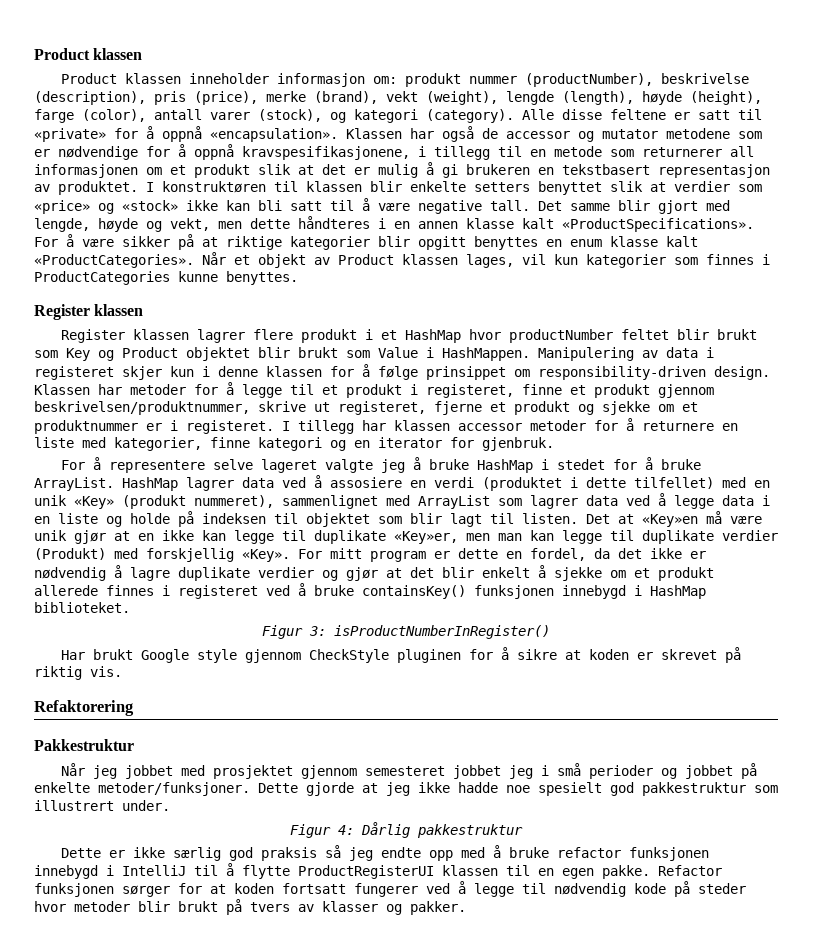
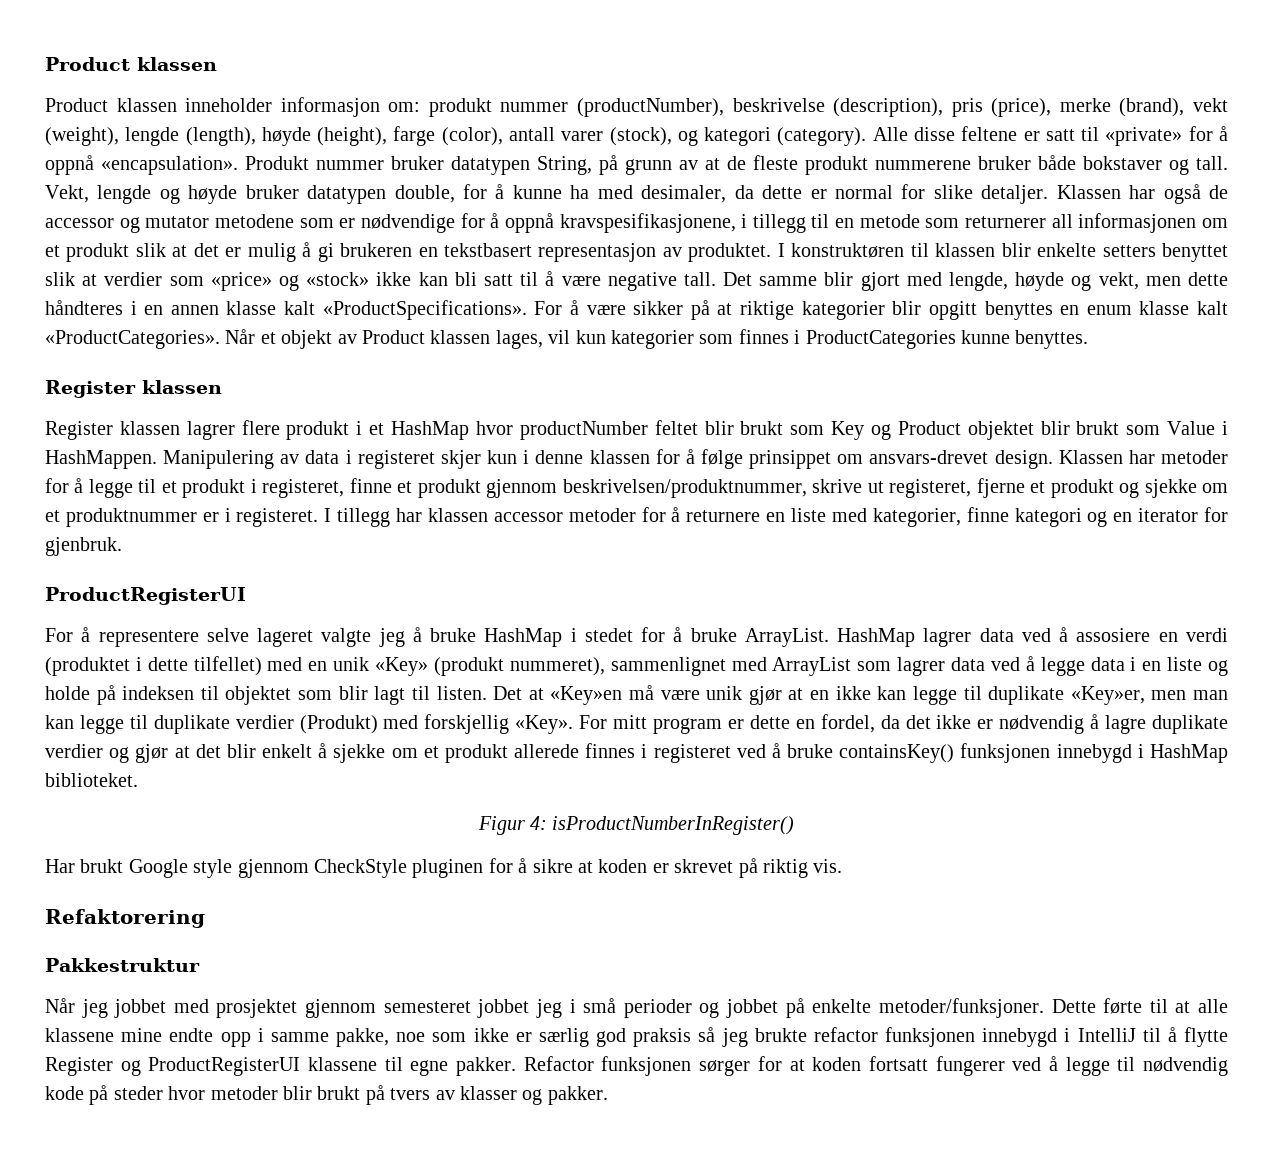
(338, 135) none -> [245,155,1228,175] [45,184,1049,204] Produkt nummer bruker datatypen String, på grunn av at de fleste produkt nummerene bruker både bokstaver og tall. Vekt, lengde og høyde bruker datatypen double, for å kunne ha med desimaler, da dette er normal for slike detaljer.
[538,366,706,380] responsibility-driven -> [869,450,989,464] ansvars-drevet
(554, 444) none -> [45,587,246,605] // ProductRegisterUI
[309,626,326,636] 3: -> [530,816,547,830] 4:
[306,782,778,796] [34,800,170,811] [290,822,523,838] [60,847,165,858] gjorde at jeg ikke hadde noe spesielt god pakkestruktur som illustrert under. // Figur 4: Dårlig pakkestruktur // Dette er ikke -> [1103,998,1228,1014] [45,1028,532,1047] førte til at alle klassene mine endte opp i samme pakke, noe som ikke er
[380,845,549,861] endte opp med å bruke -> [754,1028,807,1042] brukte
[298,865,650,879] ProductRegisterUI klassen til en egen pakke. -> [45,1057,517,1076] Register og ProductRegisterUI klassene til egne pakker.

